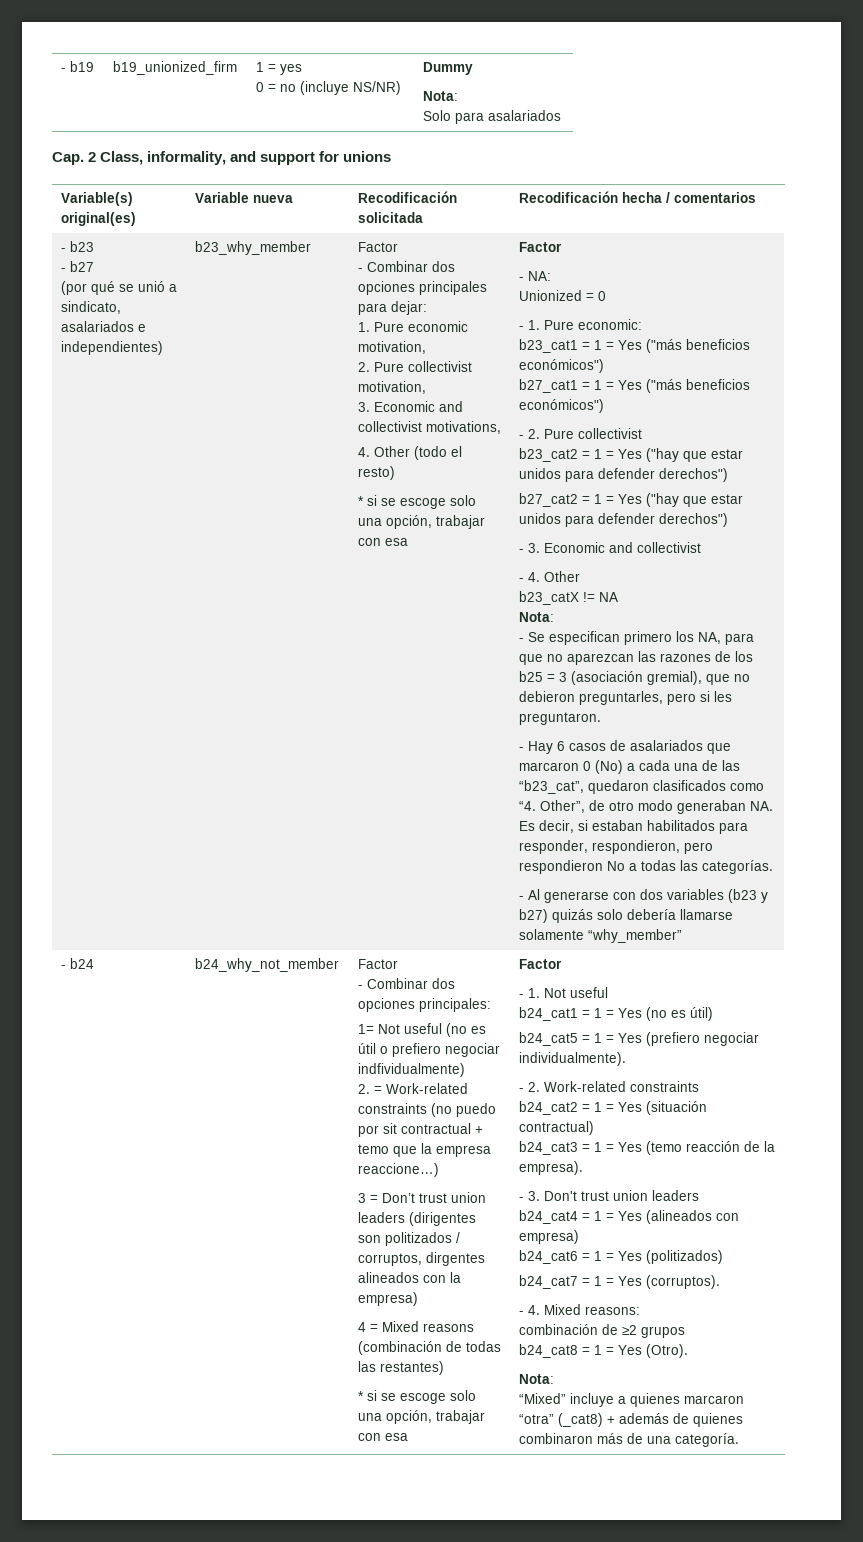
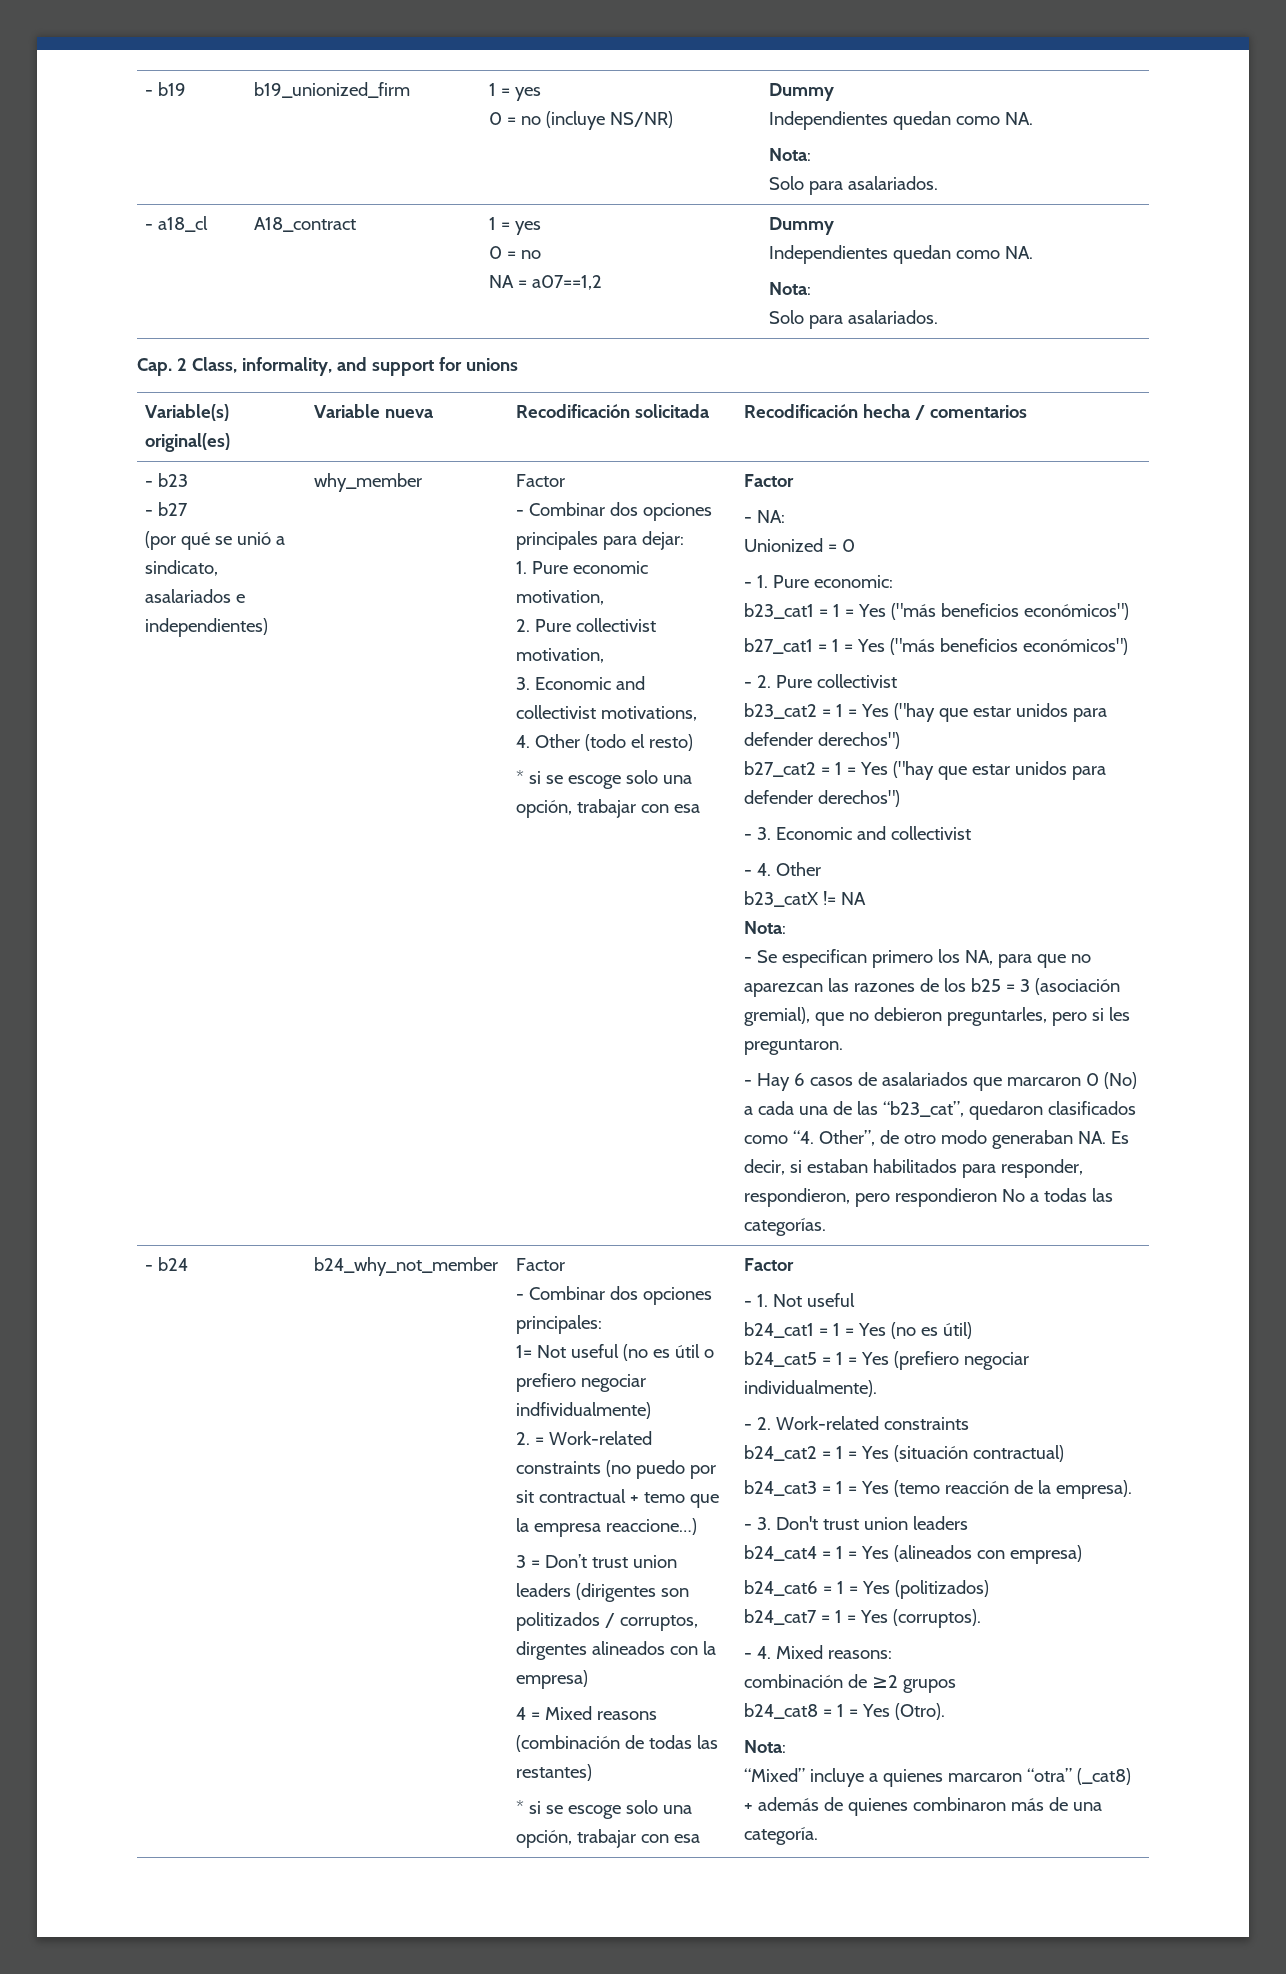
[422,91,458,101] [422,110,561,124] // Nota: // Solo para asalariados -> [769,111,1034,130] [769,148,812,161] [769,176,939,195] [145,216,209,232] [254,217,357,232] [489,217,542,235] [489,246,542,259] [489,275,603,290] [769,217,835,235] [769,245,1034,264] [769,282,812,295] [769,310,939,329] // Independientes quedan como NA. // Nota: // Solo para asalariados. // - a18_cl | A18_contract | 1 = yes // 0 = no // NA = a07==1,2 | Dummy // Independientes quedan como NA. // Nota: // Solo para asalariados.
[194,241,311,255] b23_why_member -> [314,473,423,492] why_member
[518,889,768,903] [518,909,733,923] [518,929,682,943] // - Al generarse con dos variables (b23 y b27) quizás solo debería llamarse solamente “why_member” -> (827, 1227) none

